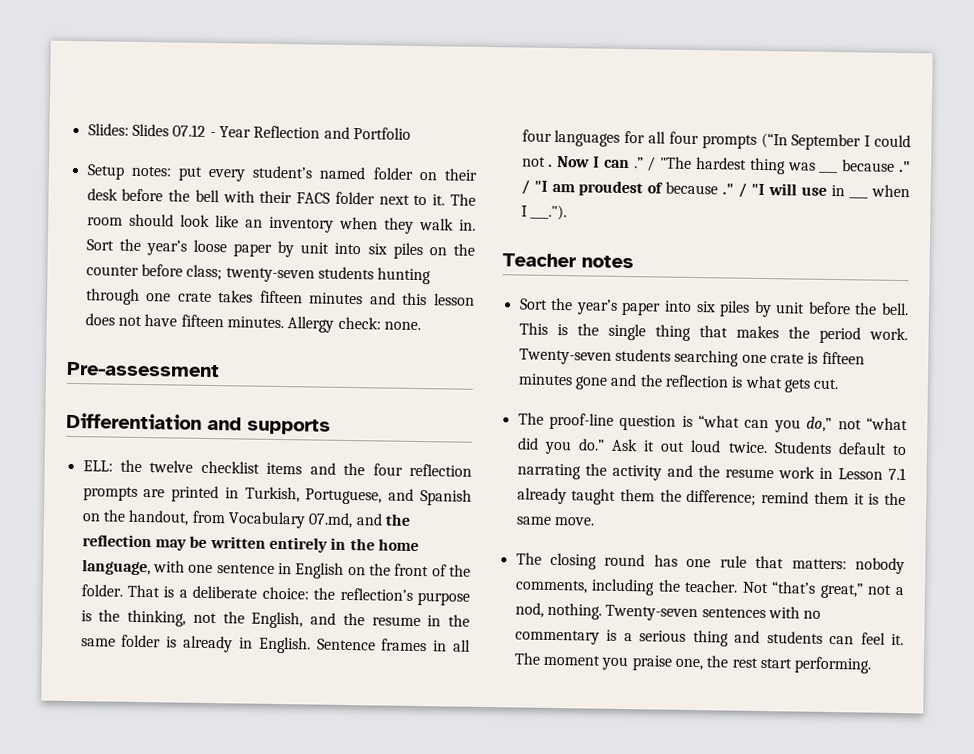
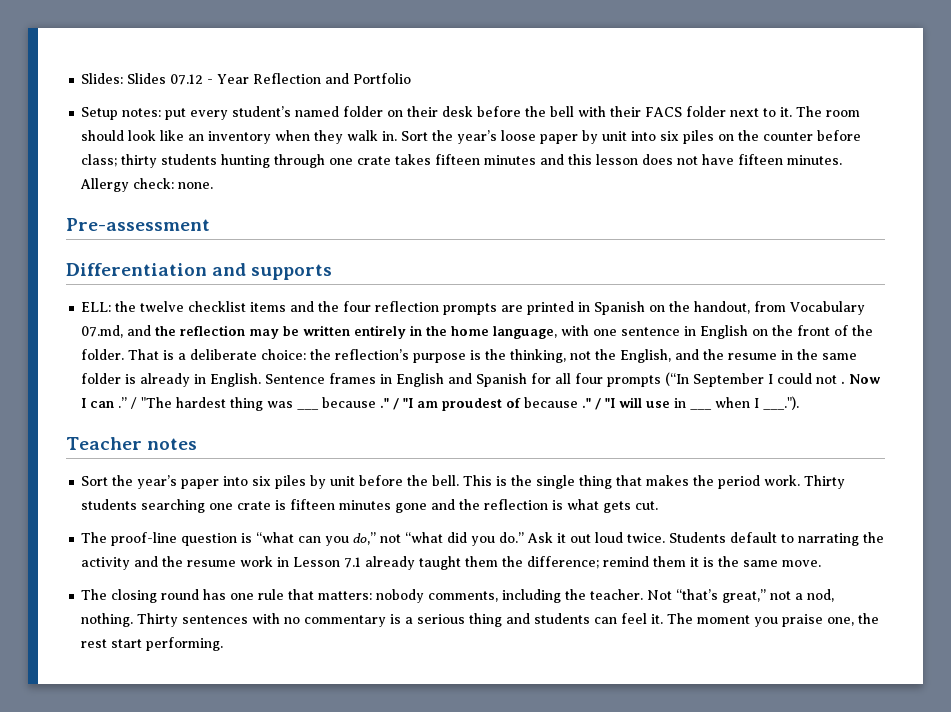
[225,267,315,283] twenty-seven -> [121,154,158,168] thirty
[244,486,415,505] Turkish, Portuguese, and -> (591, 307) none
[452,639,471,652] [521,129,621,147] all four languages -> [396,373,528,387] English and Spanish
[518,348,612,365] Twenty-seven -> [804,475,846,489] Thirty
[605,604,699,622] Twenty-seven -> [137,613,179,627] Thirty

